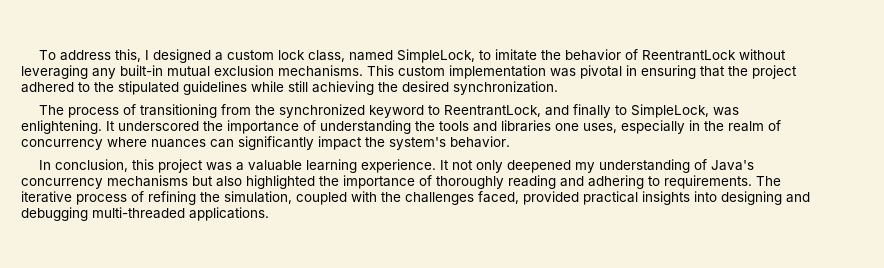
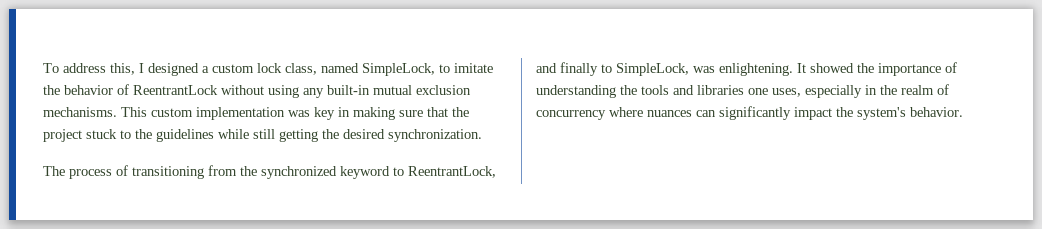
[21,65,88,79] leveraging -> [268,85,299,98] using
[580,65,696,79] pivotal in ensuring -> [314,107,423,120] key in making sure
[21,82,74,93] adhered -> [86,129,117,139] stuck
[118,81,179,95] stipulated -> (152, 134) none
[312,81,374,95] achieving -> [279,129,318,142] getting
[118,121,199,131] underscored -> [810,63,854,73] showed
[39,159,755,173] [21,175,781,189] [21,191,810,205] [21,207,269,221] // In conclusion, this project was a valuable learning experience. It not only deepened my understanding of Java's concurrency mechanisms but also highlighted the importance of thoroughly reading and adhering to requirements. The iterative process of refining the simulation, coupled with the challenges faced, provided practical insights into designing and debugging multi-threaded applications. -> (963, 112) none

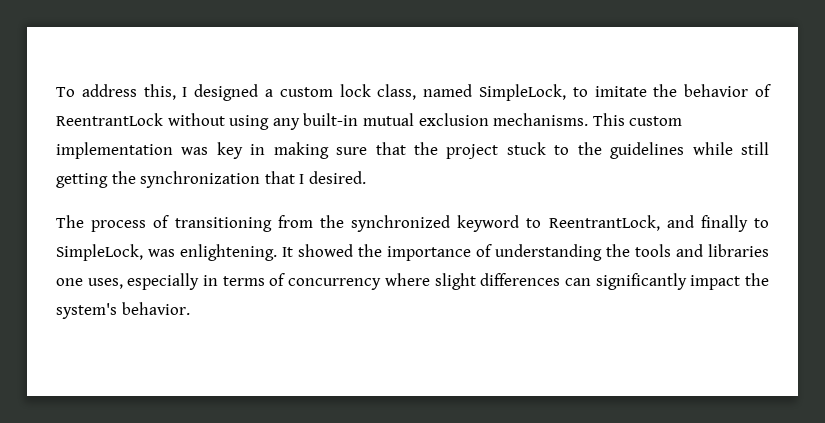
[343,129,482,142] desired synchronization. -> [140,171,366,188] synchronization that I desired.
[880,85,934,95] the realm -> [222,276,265,286] terms
[647,110,692,117] nuances -> [434,273,561,290] slight differences

